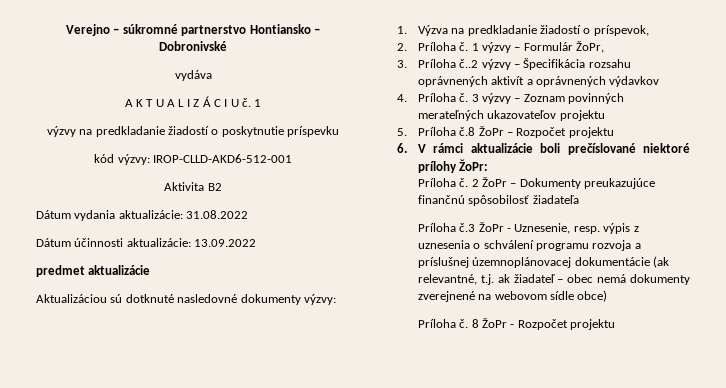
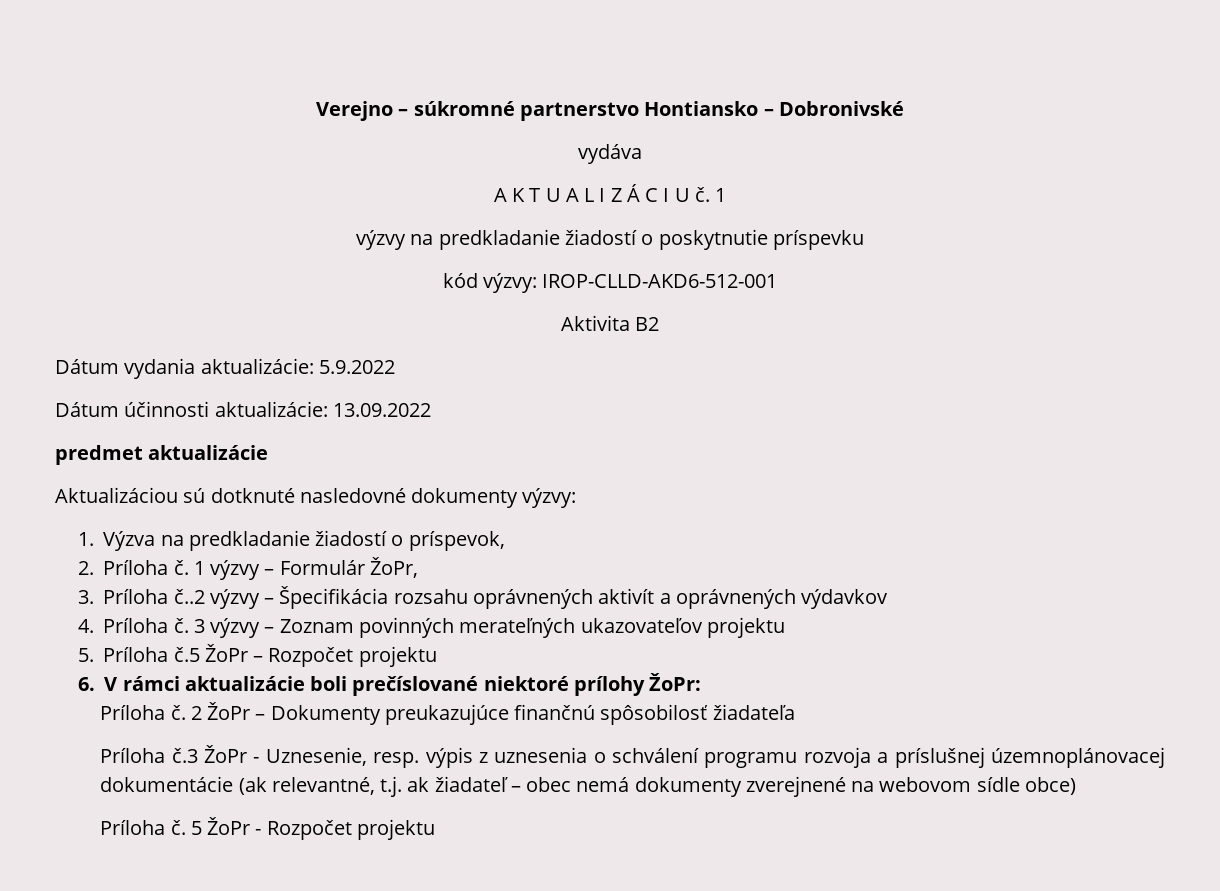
[186,210,249,219] 31.08.2022 -> [318,360,395,374] 5.9.2022
[459,127,476,136] č.8 -> [173,647,200,662] č.5
[471,319,479,328] 8 -> [190,821,202,835] 5

